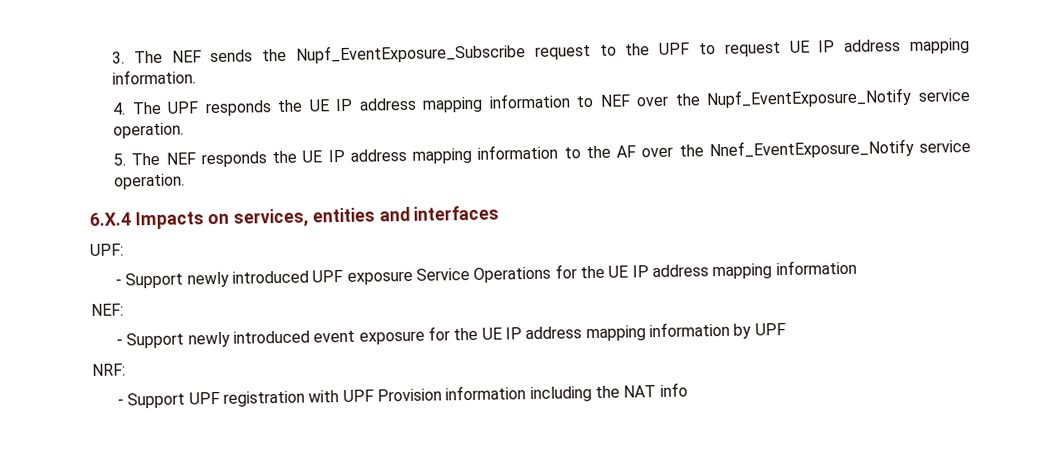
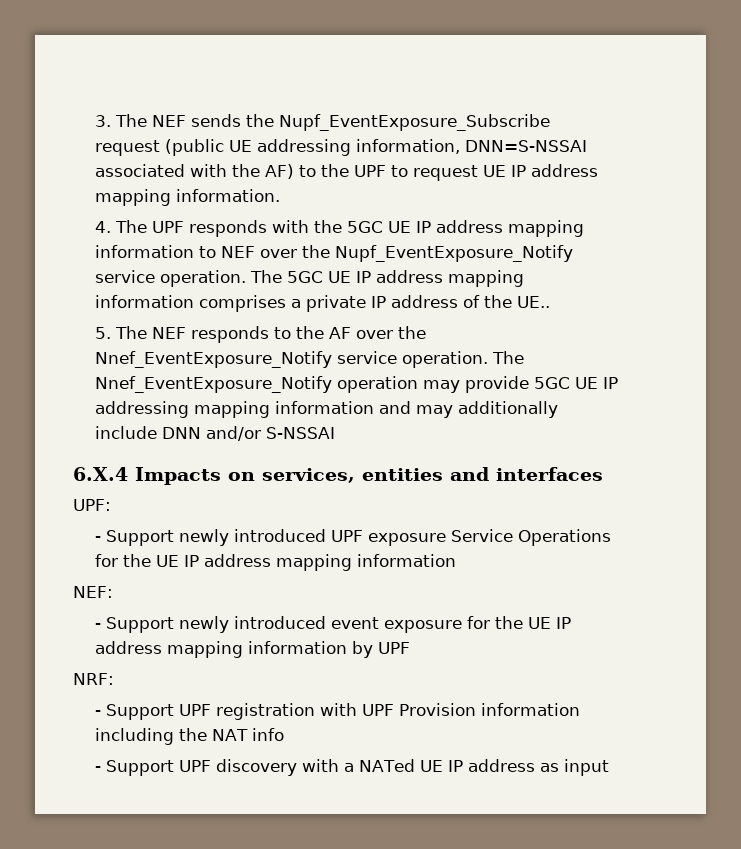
(591, 52) none -> [164,139,587,156] [94,164,294,179] (public UE addressing information, DNN=S-NSSAI associated with the AF)
[277,99,304,113] the -> [271,220,383,233] with the 5GC
[113,144,559,168] // 5. The NEF responds the UE IP address mapping information -> [249,270,524,287] [94,295,550,312] [94,326,269,343] The 5GC UE IP address mapping information comprises a private IP address of the UE.. // 5. The NEF responds
(186, 181) none -> [491,351,524,364] [94,376,618,393] [94,401,558,418] [94,426,335,441] The Nnef_EventExposure_Notify operation may provide 5GC UE IP addressing mapping information and may additionally include DNN and/or S-NSSAI
(688, 389) none -> [94,759,609,776] // - Support UPF discovery with a NATed UE IP address as input

